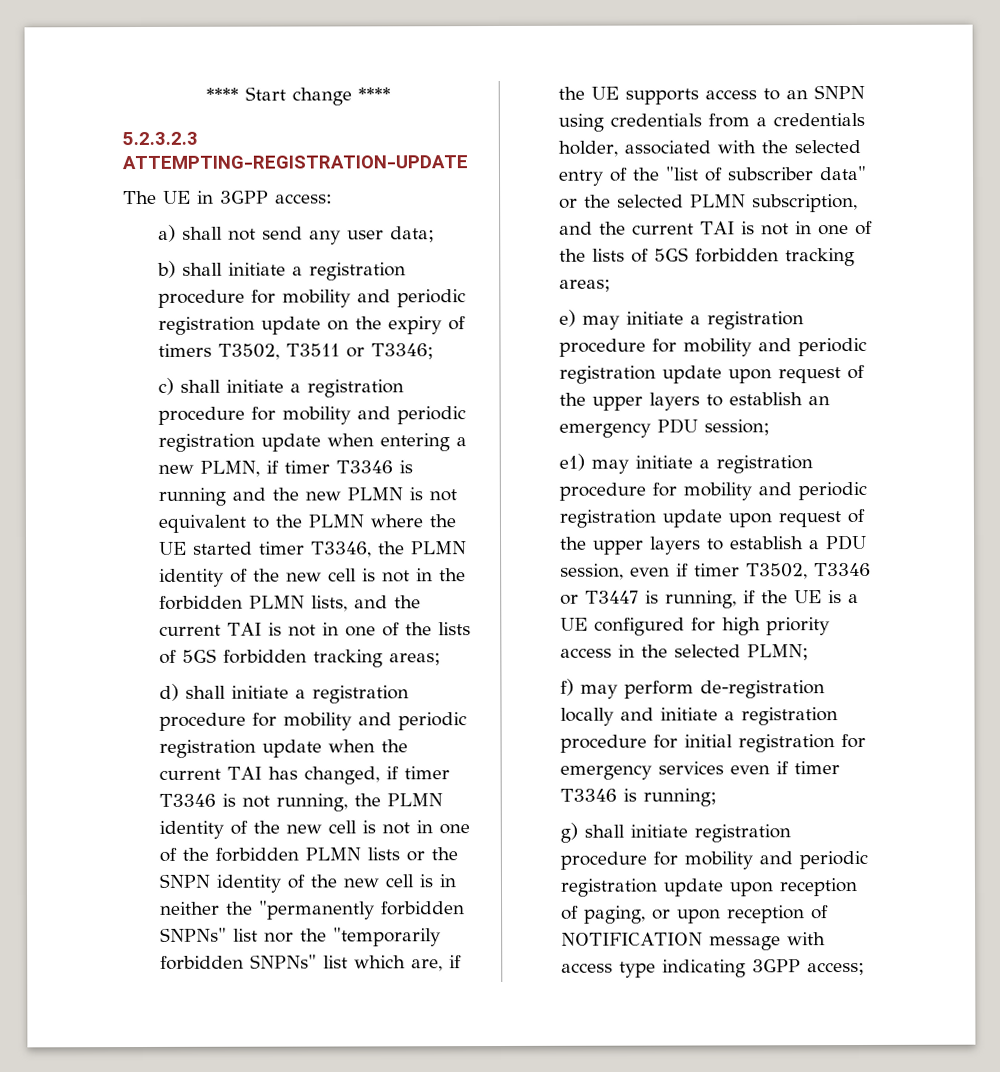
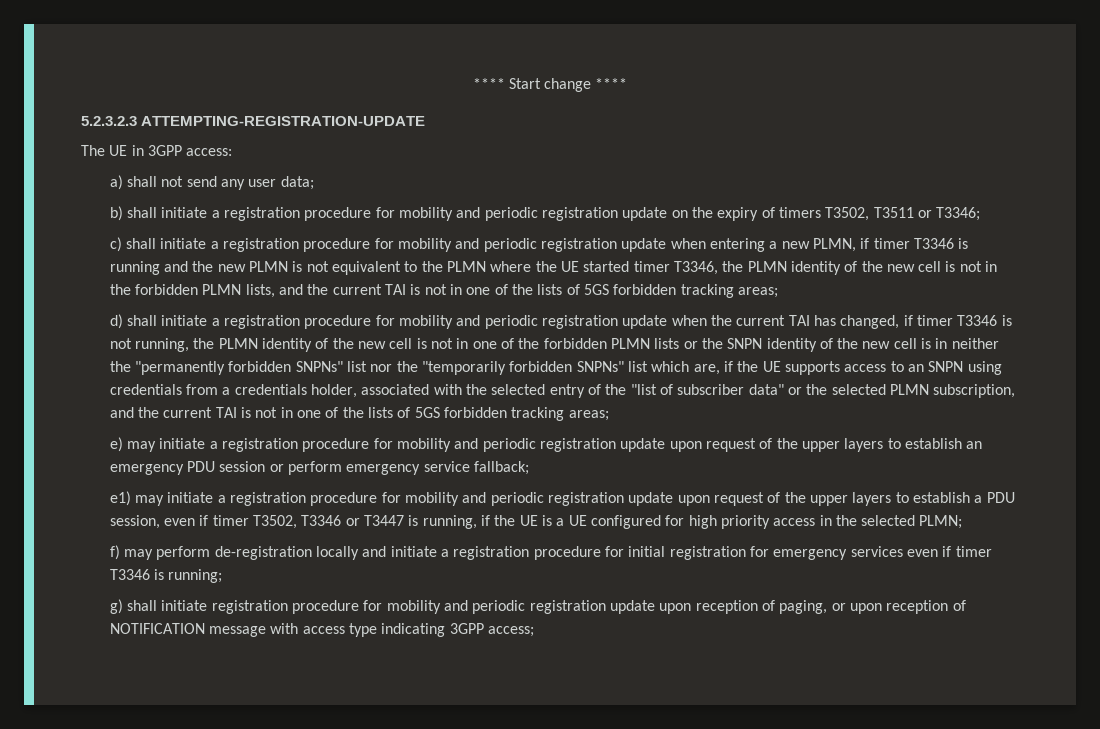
[704,419,771,436] session; -> [219,461,530,475] session or perform emergency service fallback;

